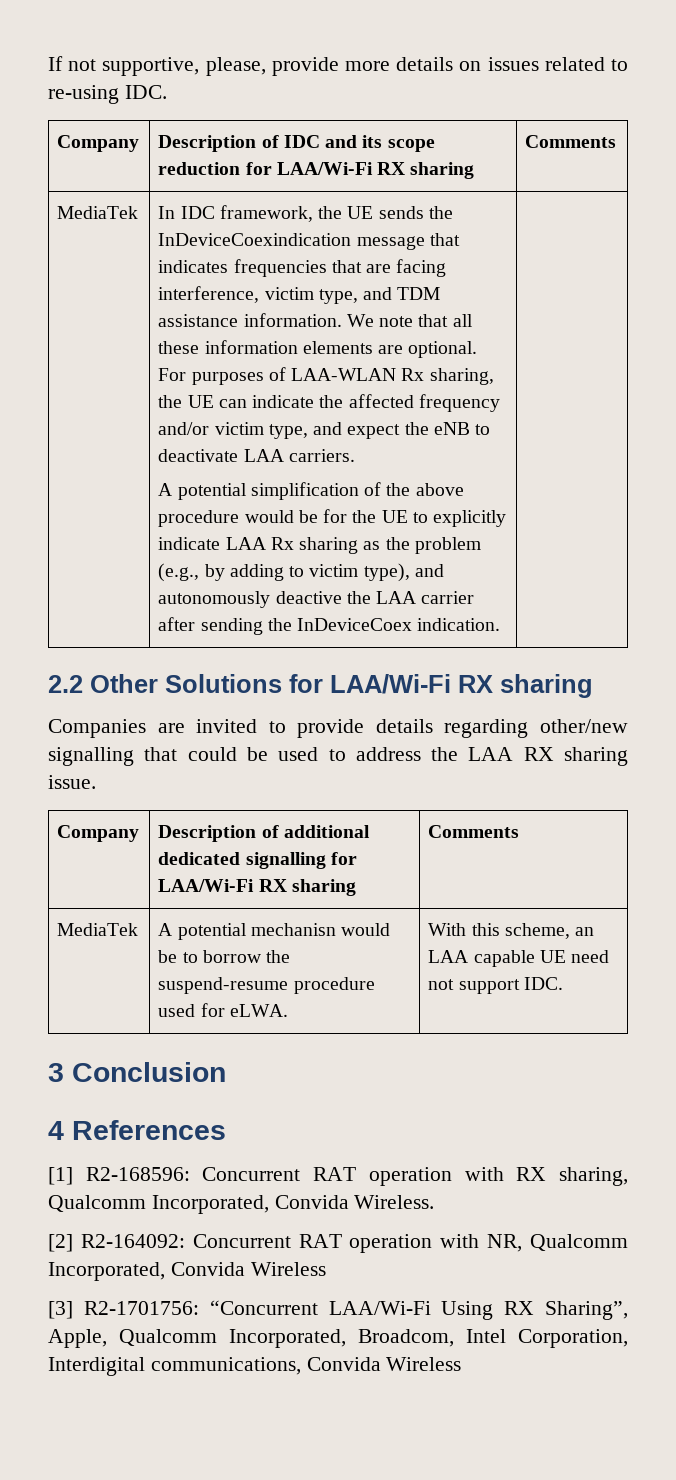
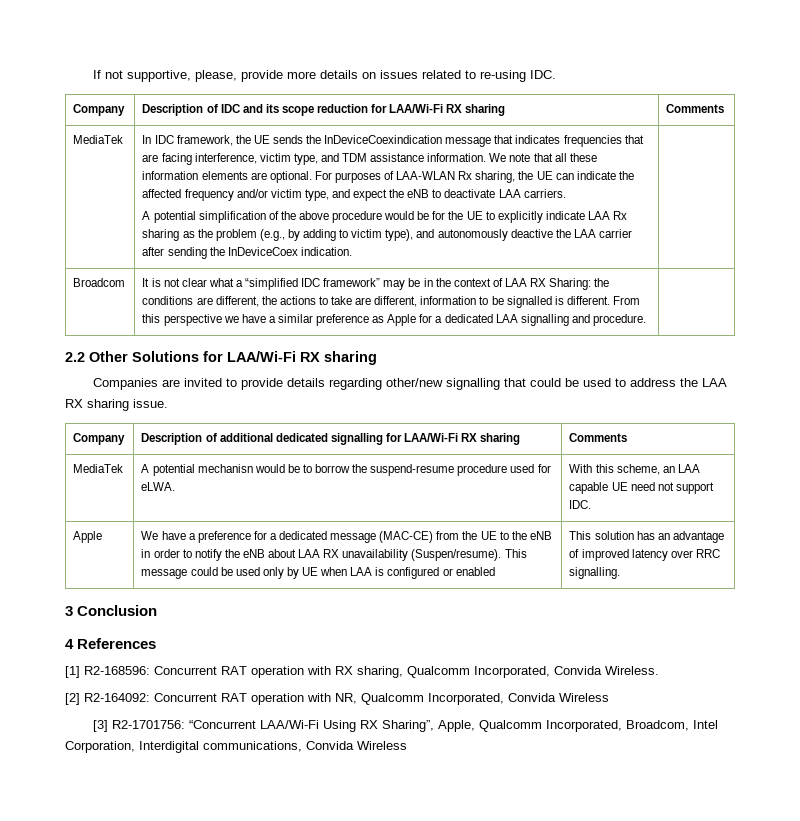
(501, 624) none -> [73,278,126,287] [142,278,610,290] [142,296,640,308] [142,314,646,326] // Broadcom | It is not clear what a “simplified IDC framework” may be in the context of LAA RX Sharing: the conditions are different, the actions to take are different, information to be signalled is different. From this perspective we have a similar preference as Apple for a dedicated LAA signalling and procedure. |
(563, 983) none -> [73,531,103,543] [141,531,552,543] [141,549,527,561] [141,567,495,579] [569,531,724,543] [569,549,720,561] [569,567,621,579] // Apple | We have a preference for a dedicated message (MAC-CE) from the UE to the eNB in order to notify the eNB about LAA RX unavailability (Suspen/resume). This message could be used only by UE when LAA is configured or enabled | This solution has an advantage of improved latency over RRC signalling.

